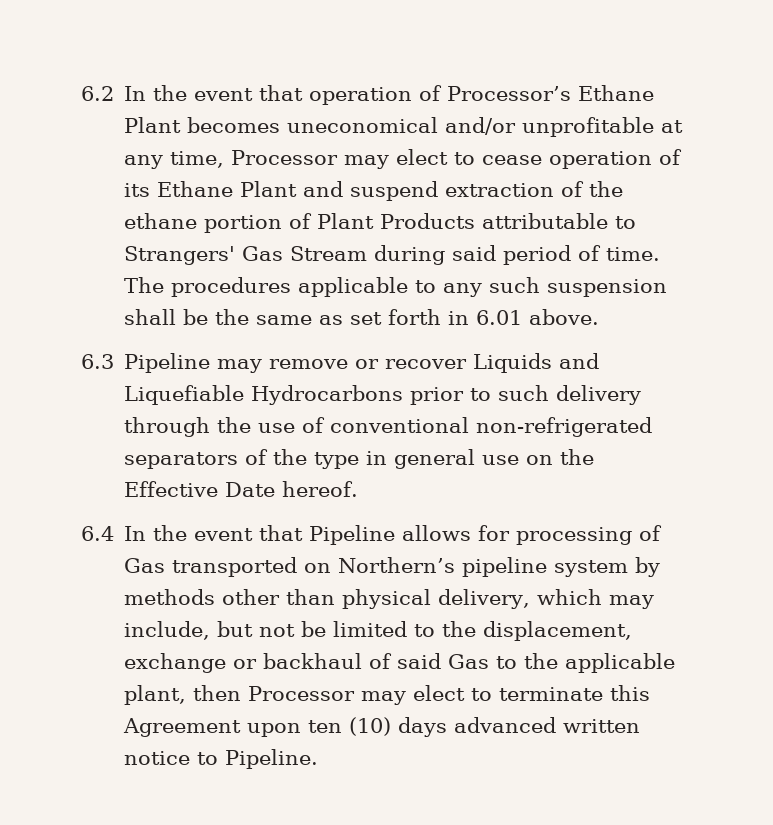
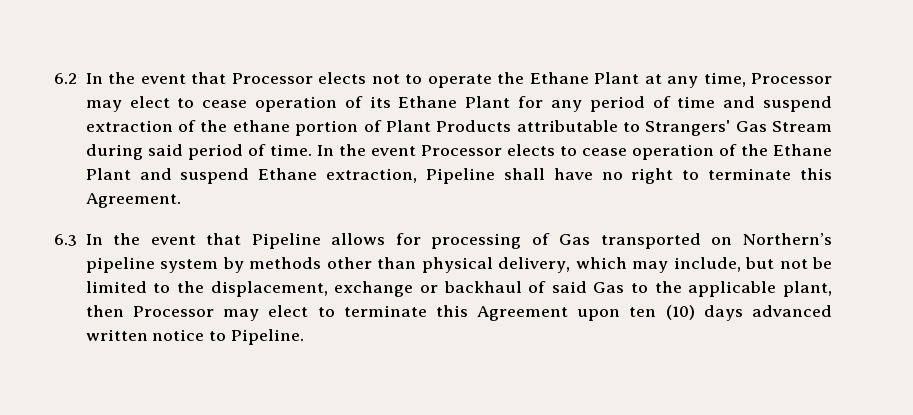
[309,85,655,105] [124,117,655,137] operation of Processor’s Ethane Plant becomes uneconomical and/or unprofitable -> [231,72,640,88] Processor elects not to operate the Ethane Plant
(298, 189) none -> [518,96,716,112] for any period of time
[124,277,668,297] [124,309,600,325] [81,353,600,373] [124,385,642,405] [124,417,653,437] [124,449,595,469] [124,481,359,497] [81,526,114,541] The procedures applicable to any such suspension shall be the same as set forth in 6.01 above. // 6.3 Pipeline may remove or recover Liquids and Liquefiable Hydrocarbons prior to such delivery through the use of conventional non-refrigerated separators of the type in general use on the Effective Date hereof. // 6.4 -> [316,144,832,160] [85,168,832,184] [85,193,181,208] [54,234,77,246] In the event Processor elects to cease operation of the Ethane Plant and suspend Ethane extraction, Pipeline shall have no right to terminate this Agreement. // 6.3

